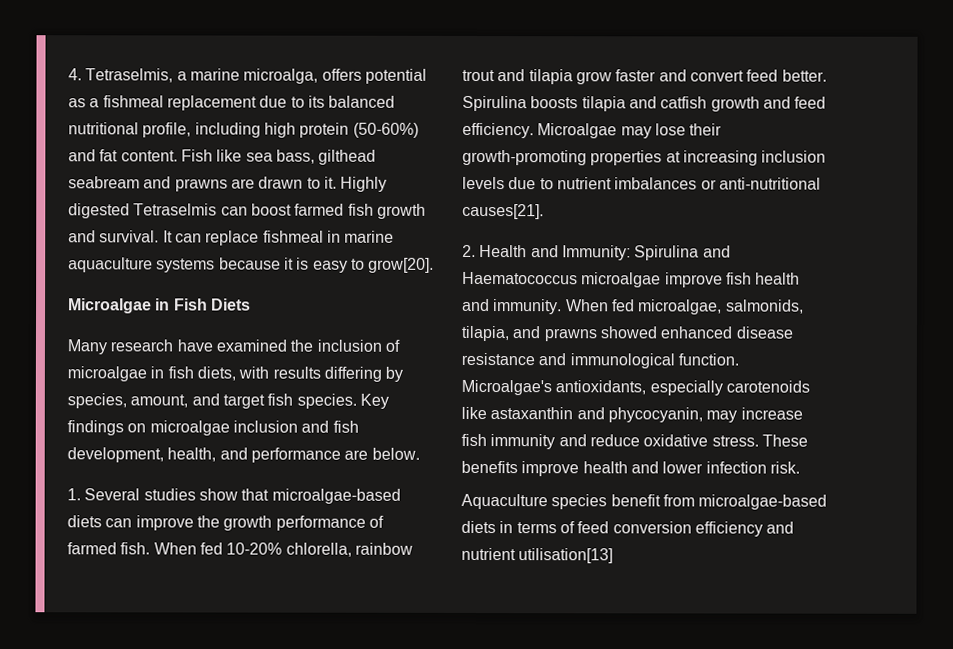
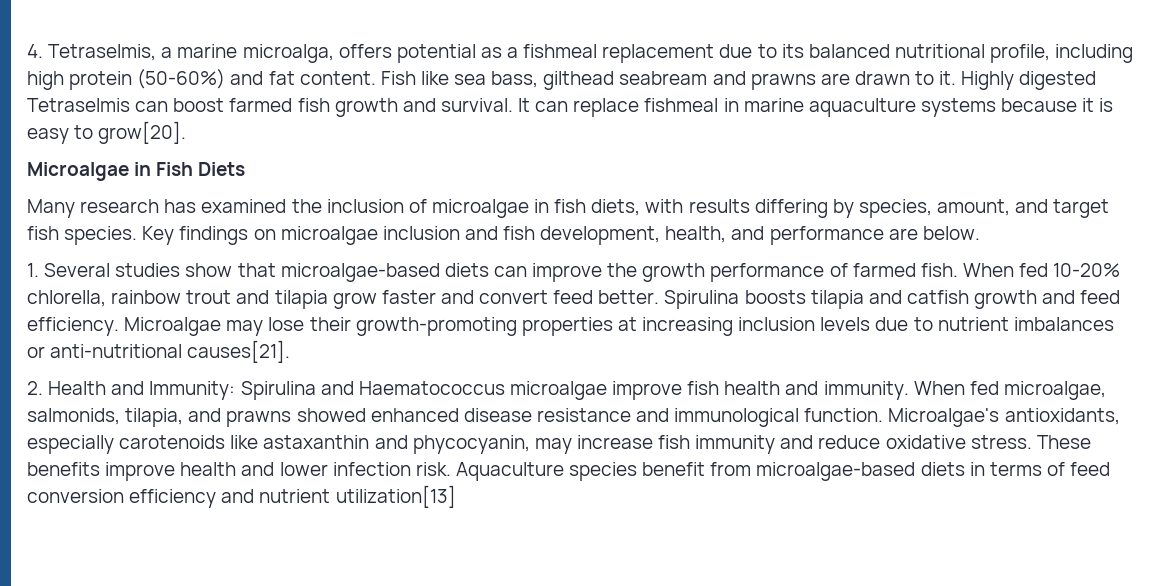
[176,339,213,352] have -> [164,199,197,213] has
(800, 467) // -> (451, 469) none
[518,548,614,564] utilisation[13] -> [335,485,456,508] utilization[13]

